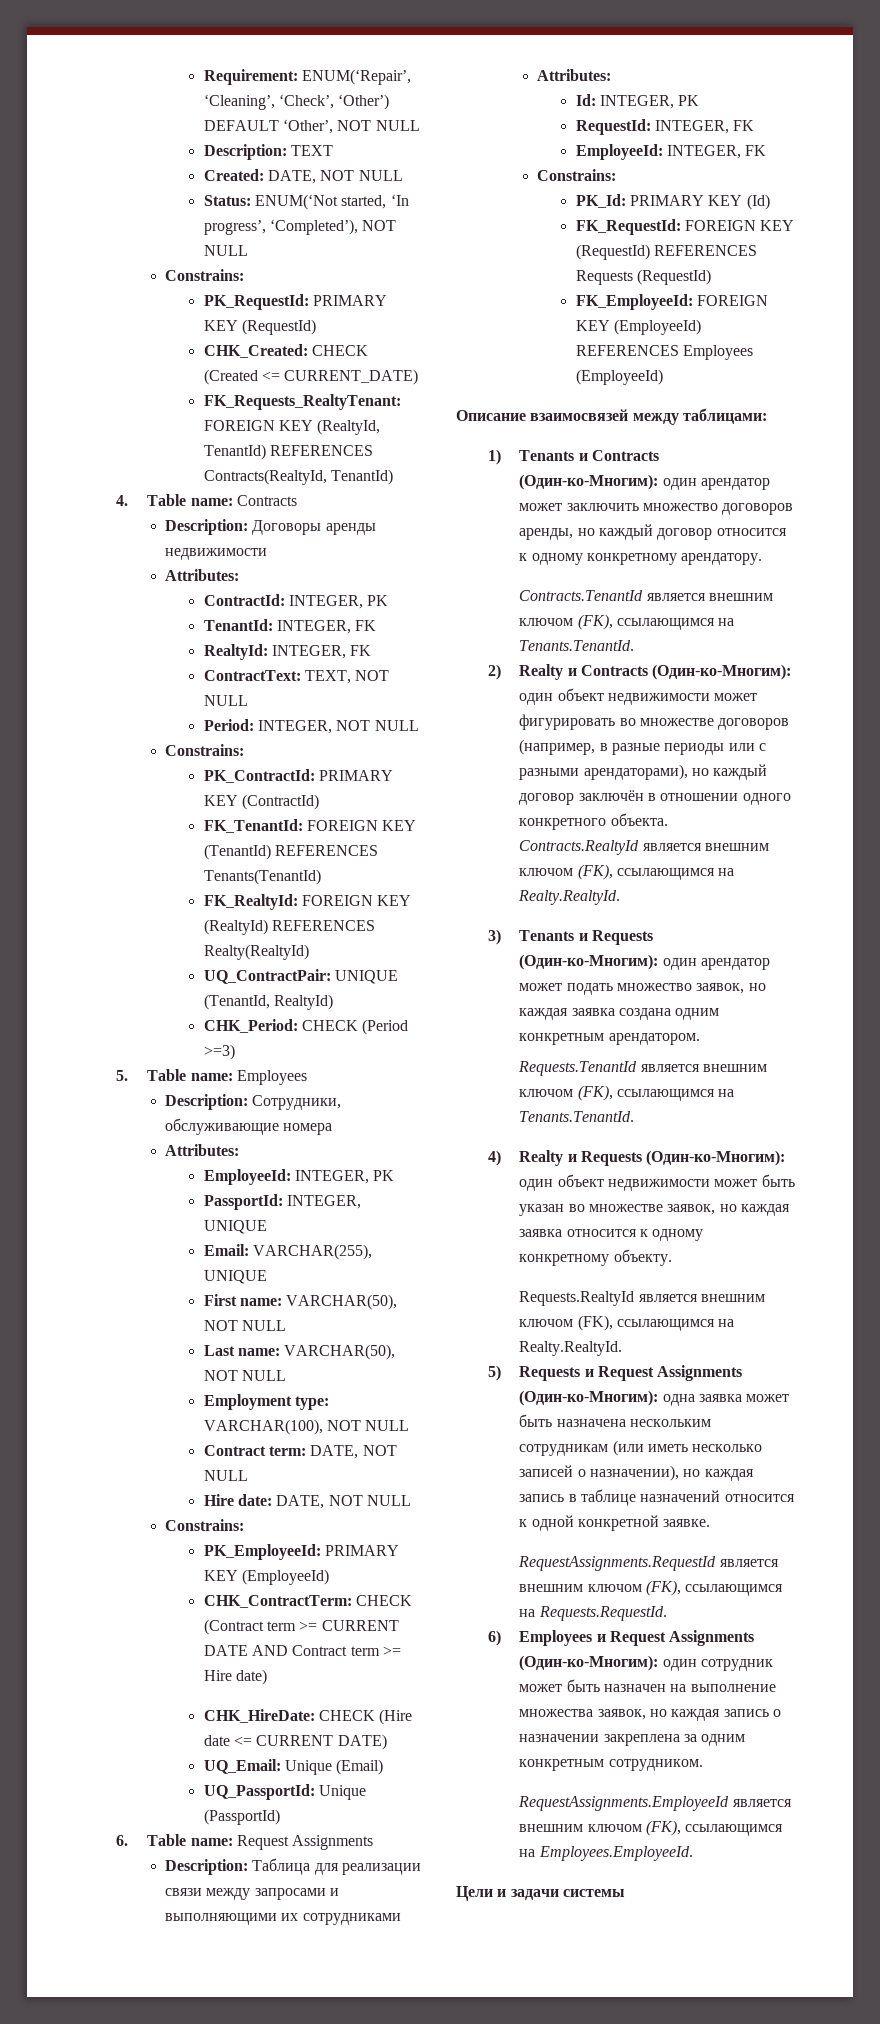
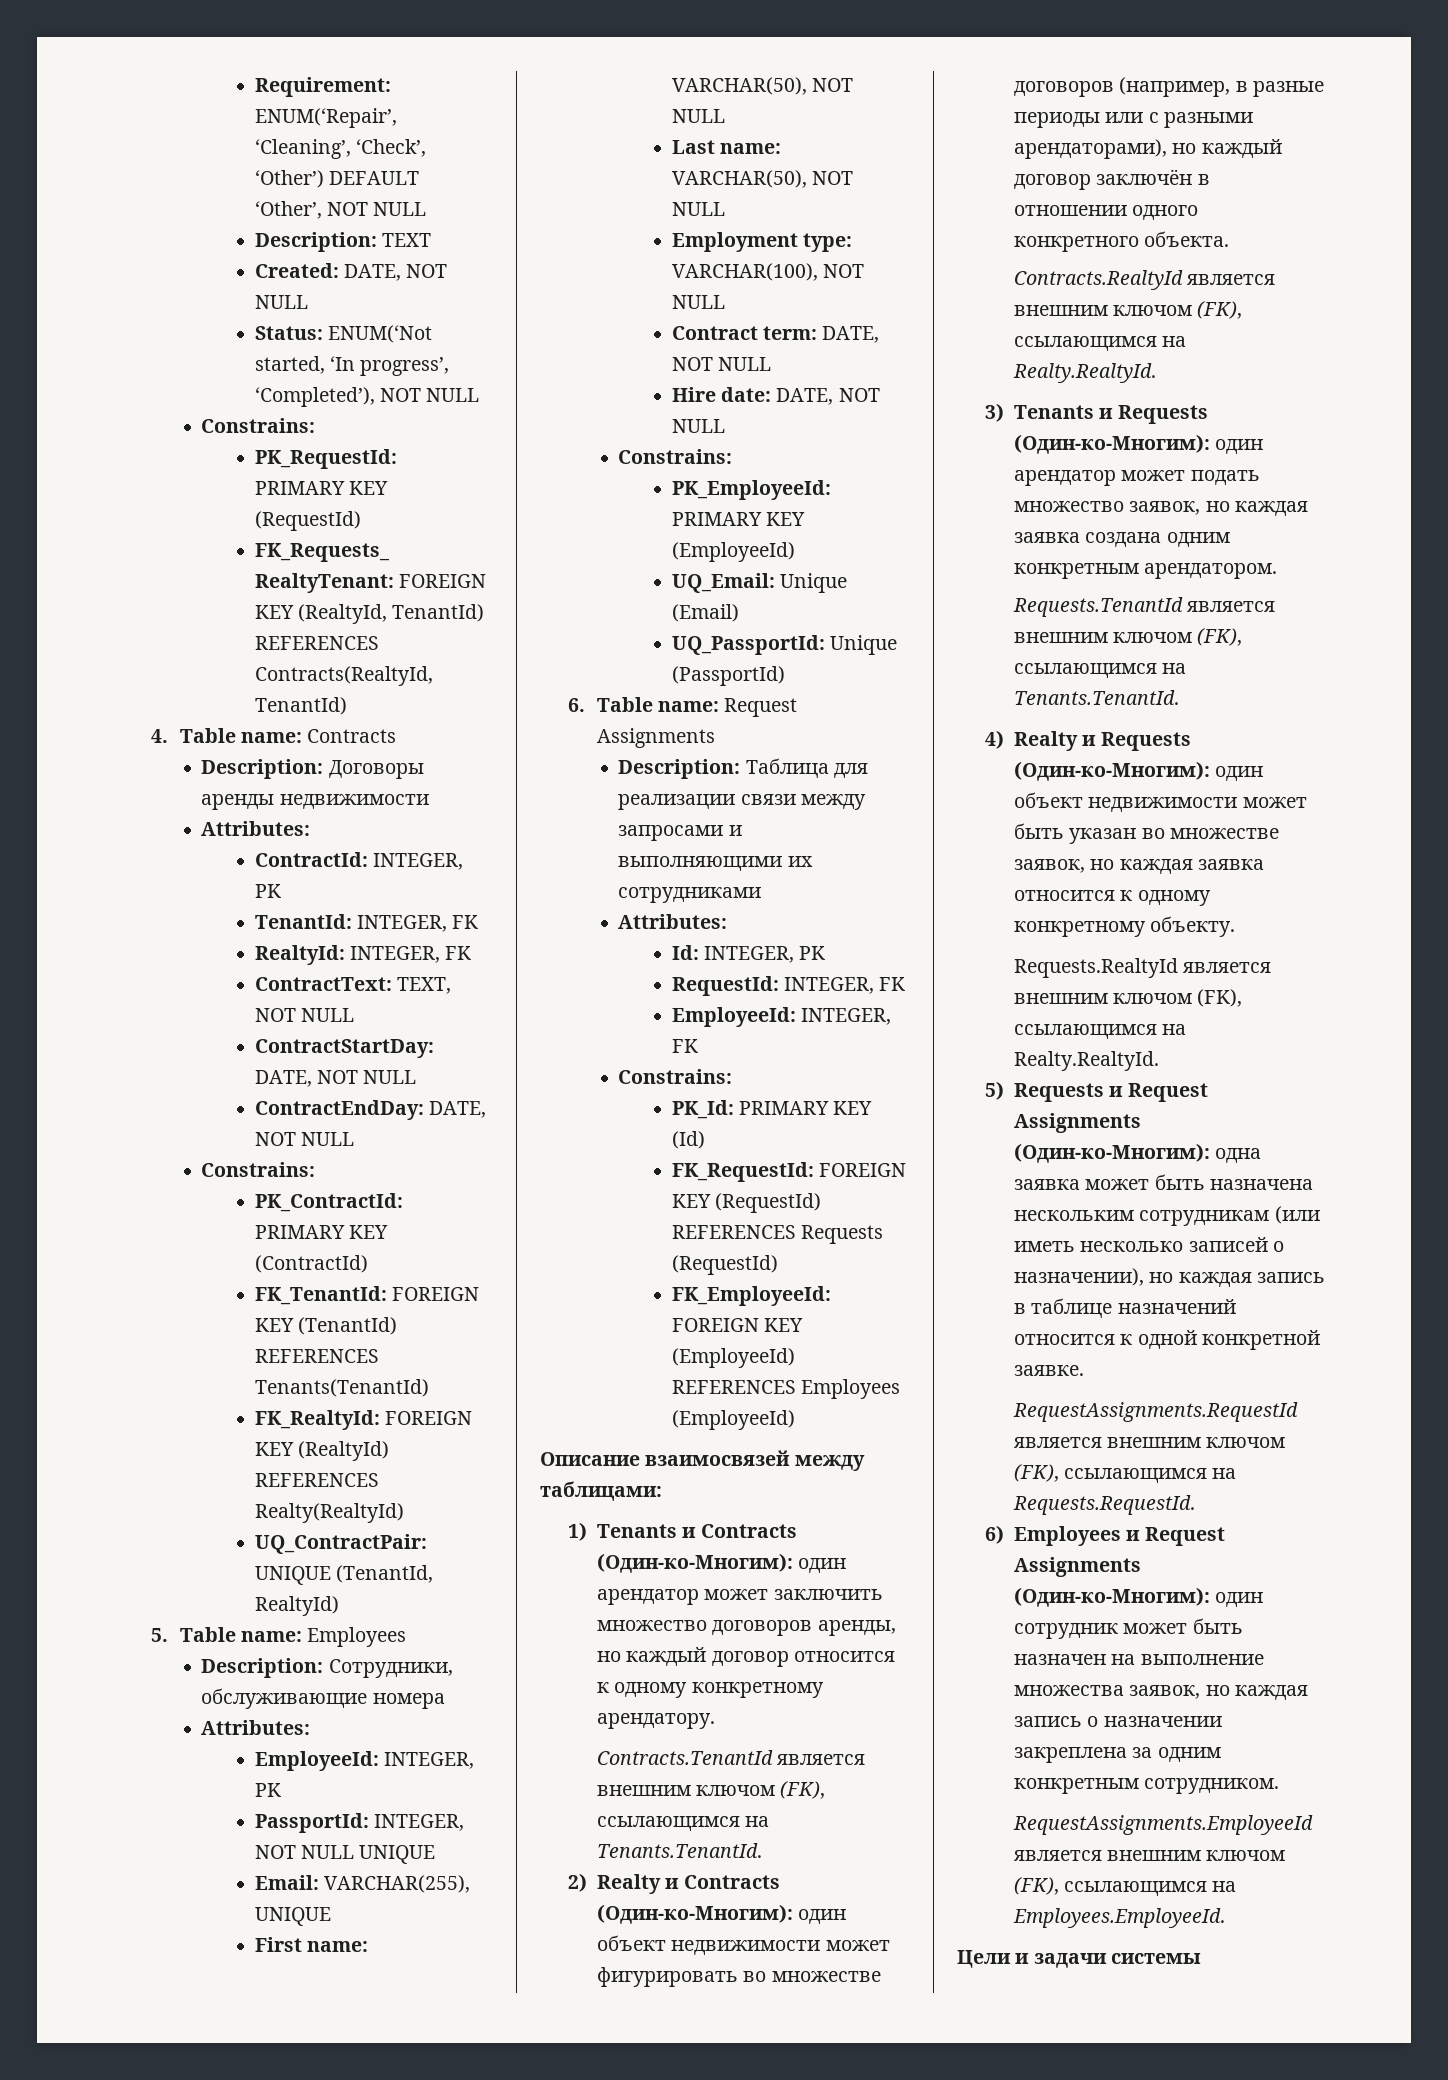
[203,344,368,358] [203,369,419,385] // CHK_Created: CHECK (Created <= CURRENT_DATE) -> (361, 521) none
[203,719,332,734] Period: INTEGER, -> [254,1039,434,1058] [254,1070,417,1087] [254,1100,487,1120] ContractStartDay: DATE, NOT NULL // ContractEndDay: DATE,
[203,1019,409,1035] [203,1044,235,1060] // CHK_Period: CHECK (Period >=3) -> (339, 1606) none
(361, 1202) none -> [254,1845,355,1859] NOT NULL
[203,1595,412,1608] [203,1619,399,1635] [203,1645,401,1656] [203,1669,267,1685] [203,1709,413,1725] [203,1734,387,1750] // CHK_ContractTerm: CHECK (Contract term >= CURRENT DATE AND Contract term >= Hire date) // CHK_HireDate: CHECK (Hire date <= CURRENT DATE) -> (795, 552) none

